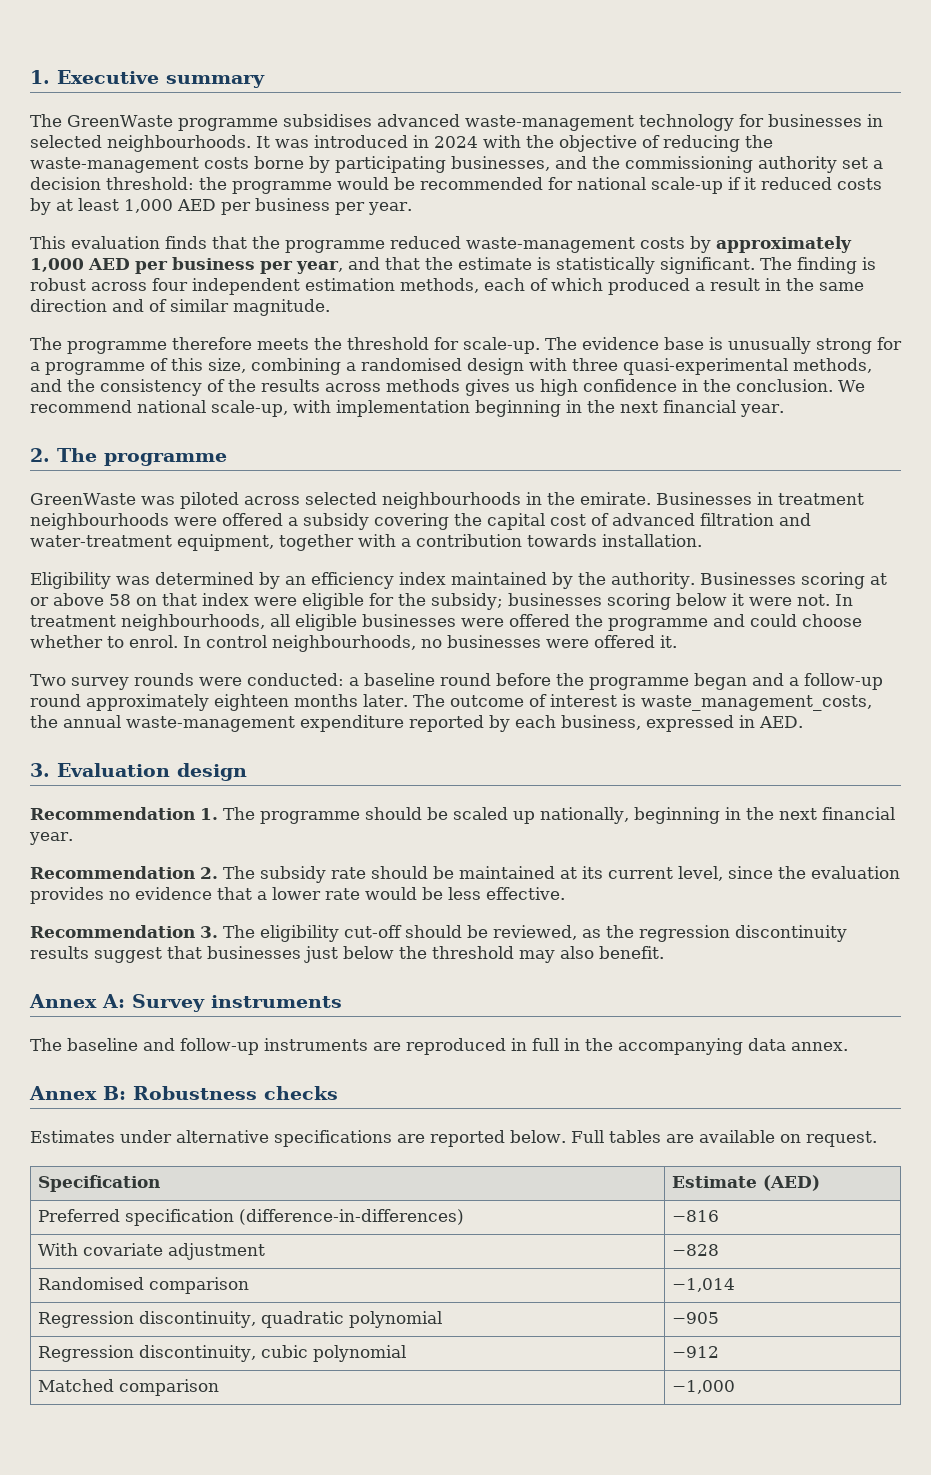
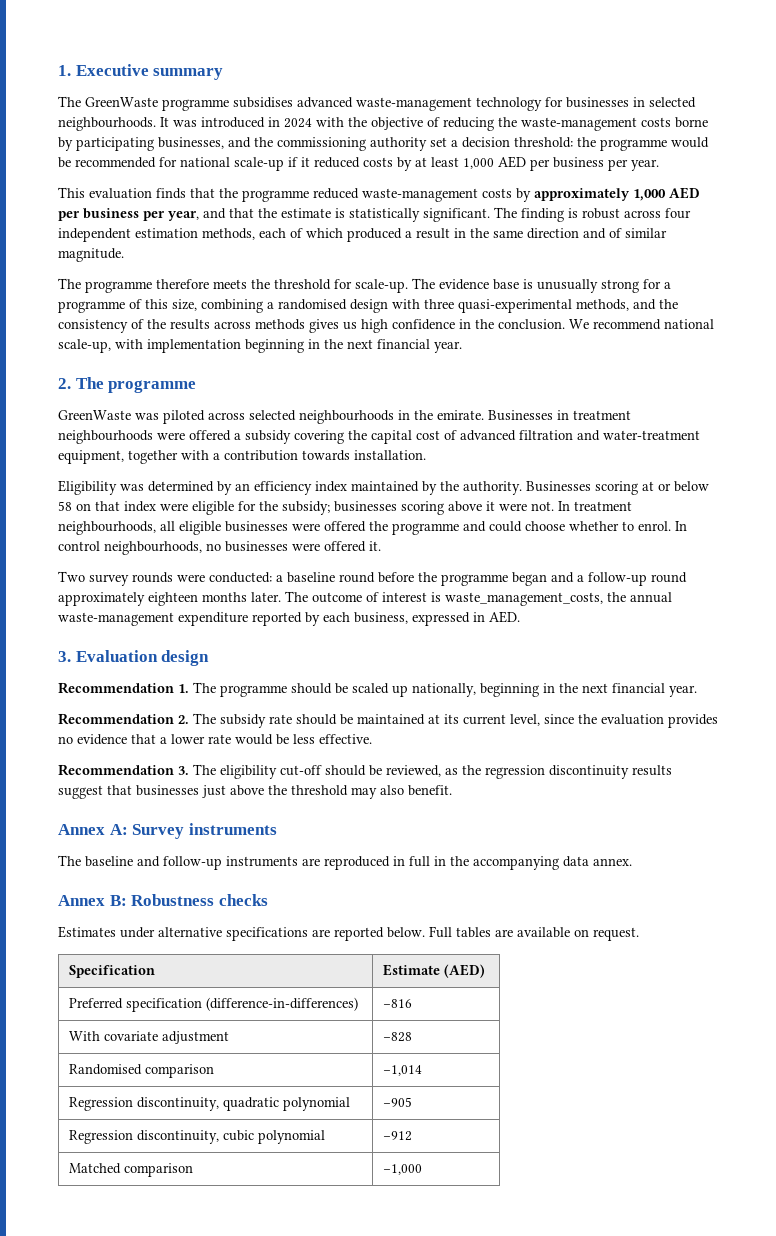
[53,593,104,606] above -> [674,481,709,492] below
[676,593,727,606] below -> [448,501,482,512] above
[343,946,394,959] below -> [230,785,264,796] above

